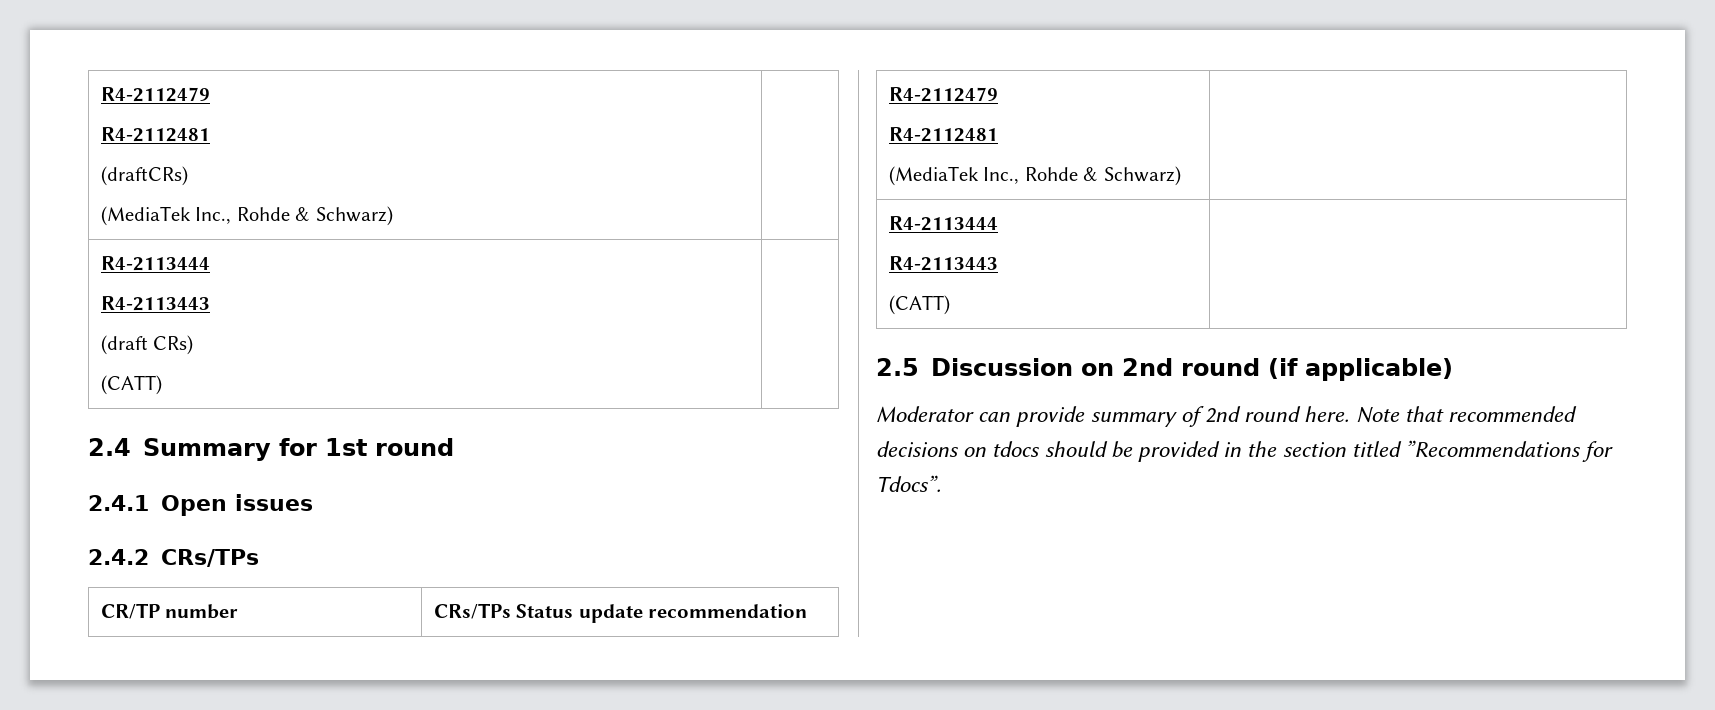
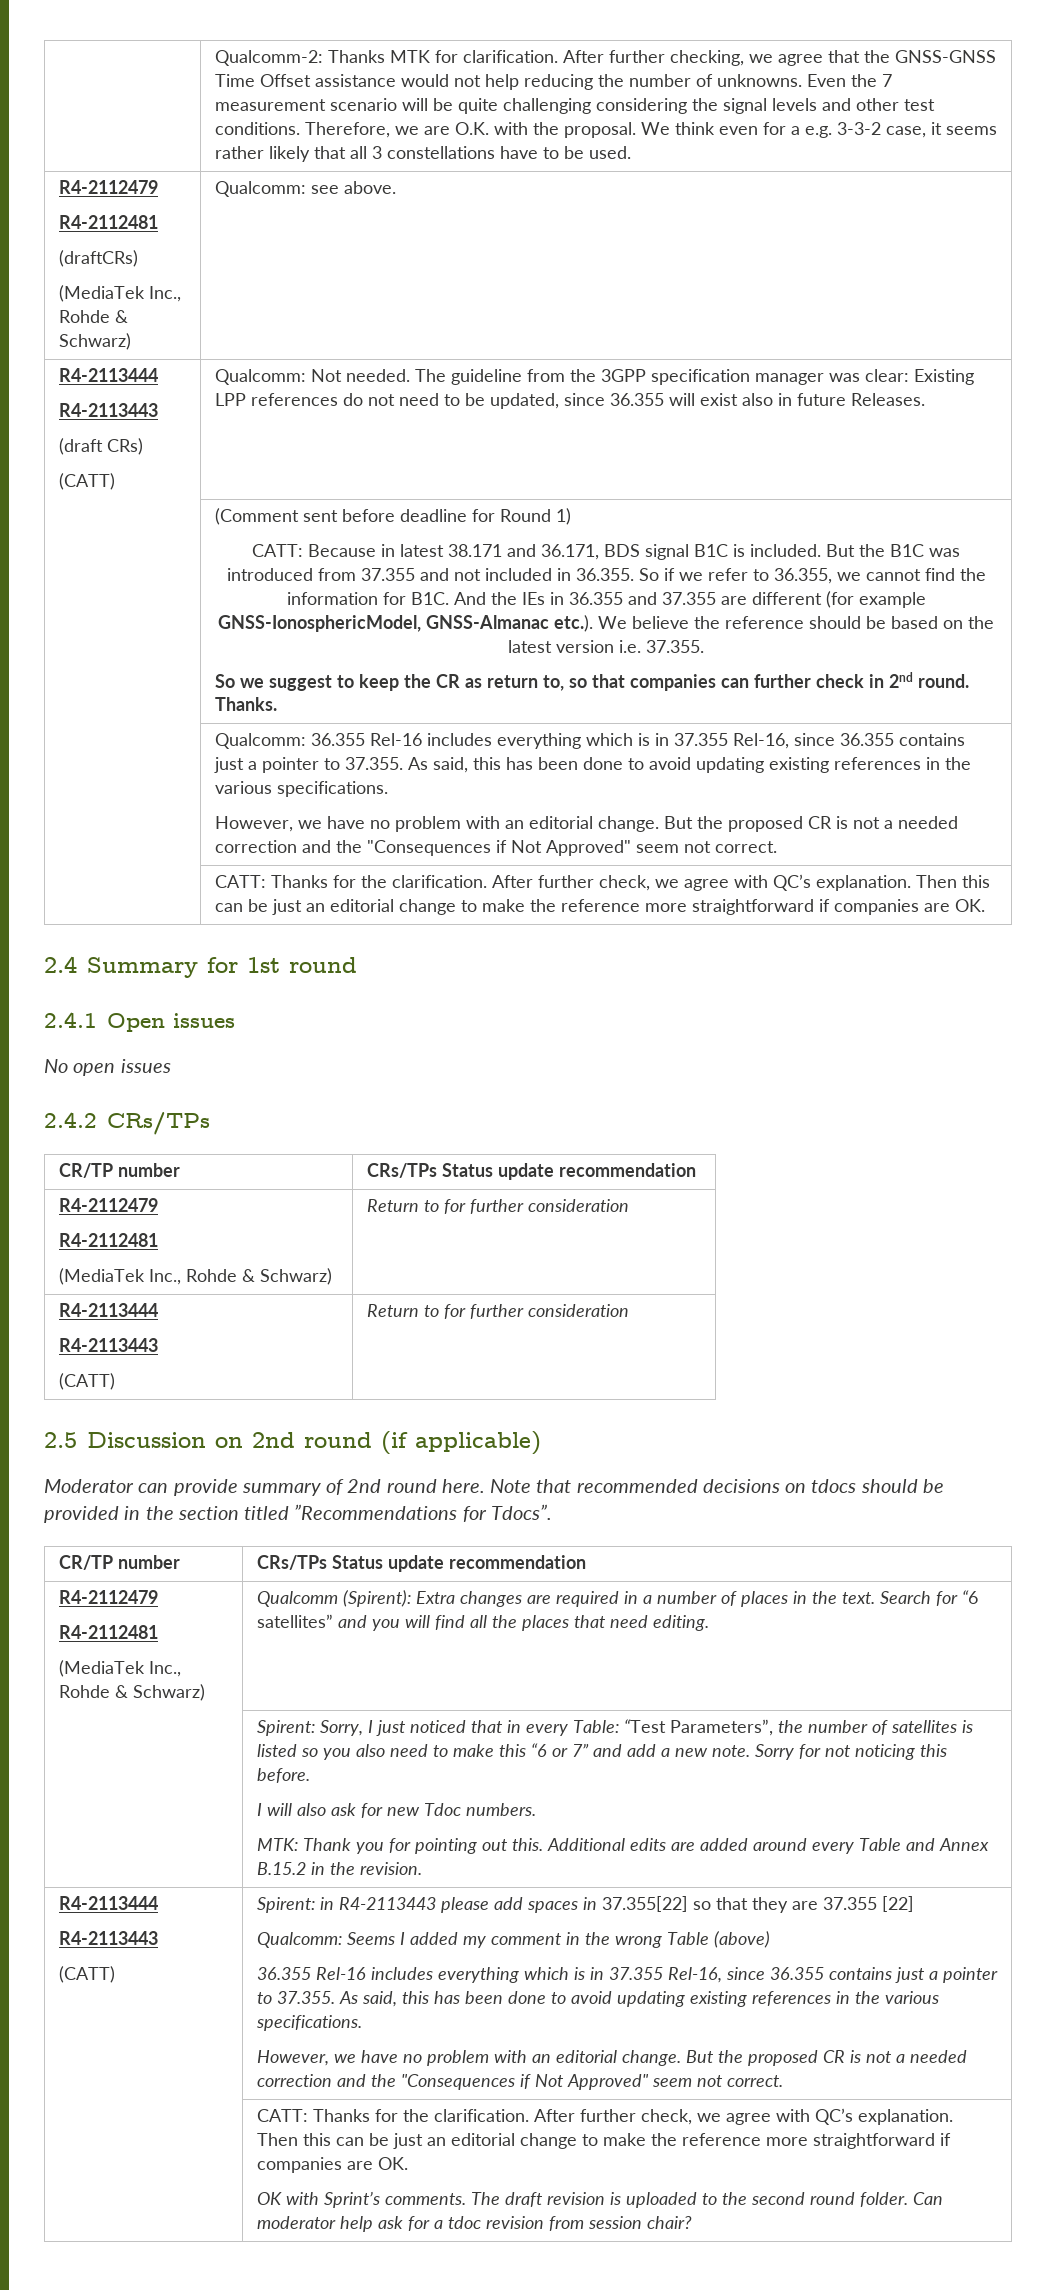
(100, 94) none -> [214,50,996,66] [214,74,892,90] [214,98,935,114] [214,122,997,138] [214,146,631,162] | Qualcomm-2: Thanks MTK for clarification. After further checking, we agree that the GNSS-GNSS Time Offset assistance would not help reducing the number of unknowns. Even the 7 measurement scenario will be quite challenging considering the signal levels and other test conditions. Therefore, we are O.K. with the proposal. We think even for a e.g. 3-3-2 case, it seems rather likely that all 3 constellations have to be used. //
(393, 216) none -> [214,181,396,197] Qualcomm: see above.
(162, 385) none -> [214,369,974,385] [214,393,925,409] [214,508,571,525] [252,544,960,560] [226,568,986,584] [286,591,926,608] [218,615,994,632] [508,640,704,653] [214,672,969,691] [214,697,277,711] [214,733,965,749] [213,757,971,773] [214,781,388,797] [214,816,958,832] [214,840,777,856] [214,874,990,891] [214,899,985,915] Qualcomm: Not needed. The guideline from the 3GPP specification manager was clear: Existing LPP references do not need to be updated, since 36.355 will exist also in future Releases. // | (Comment sent before deadline for Round 1) // CATT: Because in latest 38.171 and 36.171, BDS signal B1C is included. But the B1C was introduced from 37.355 and not included in 36.355. So if we refer to 36.355, we cannot find the information for B1C. And the IEs in 36.355 and 37.355 are different (for example GNSS-IonosphericModel, GNSS-Almanac etc.). We believe the reference should be based on the latest version i.e. 37.355. // So we suggest to keep the CR as return to, so that companies can further check in 2nd round. Thanks. // | Qualcomm: 36.355 Rel-16 includes everything which is in 37.355 Rel-16, since 36.355 contains just a pointer to 37.355. As said, this has been done to avoid updating existing references in the various specifications. // However, we have no problem with an editorial change. But the proposed CR is not a needed correction and the "Consequences if Not Approved" seem not correct. // | CATT: Thanks for the clarification. After further check, we agree with QC’s explanation. Then this can be just an editorial change to make the reference more straightforward if companies are OK.
(313, 502) none -> [44,1059,171,1076] // No open issues
[888,216,998,231] [888,256,998,271] [888,295,950,315] // R4-2113444 // R4-2113443 // (CATT) | -> [366,1199,629,1214] [58,1303,158,1317] [58,1338,158,1352] [58,1373,115,1390] [366,1304,629,1319] Return to for further consideration // R4-2113444 // R4-2113443 // (CATT) | Return to for further consideration
(941, 483) none -> [58,1555,180,1570] [256,1555,586,1572] [58,1590,158,1604] [58,1625,158,1639] [58,1660,181,1677] [58,1684,205,1701] [256,1590,978,1607] [256,1614,709,1631] [256,1719,973,1736] [256,1743,947,1760] [256,1768,310,1783] [256,1803,536,1818] [256,1838,989,1854] [256,1862,422,1875] [58,1896,158,1910] [58,1931,158,1945] [58,1966,115,1983] [256,1896,914,1913] [256,1931,770,1948] [256,1967,998,1983] [256,1991,939,2007] [255,2015,362,2031] [256,2050,967,2066] [256,2074,783,2090] [256,2108,953,2125] [256,2133,951,2149] [256,2157,408,2173] [256,2191,943,2208] [256,2216,692,2232] // CR/TP number | CRs/TPs Status update recommendation // R4-2112479 // R4-2112481 // (MediaTek Inc., Rohde & Schwarz) | Qualcomm (Spirent): Extra changes are required in a number of places in the text. Search for “6 satellites” and you will find all the places that need editing. // | Spirent: Sorry, I just noticed that in every Table: “Test Parameters”, the number of satellites is listed so you also need to make this “6 or 7” and add a new note. Sorry for not noticing this before. // I will also ask for new Tdoc numbers. // MTK: Thank you for pointing out this. Additional edits are added around every Table and Annex B.15.2 in the revision. // R4-2113444 // R4-2113443 // (CATT) | Spirent: in R4-2113443 please add spaces in 37.355[22] so that they are 37.355 [22] // Qualcomm: Seems I added my comment in the wrong Table (above) // 36.355 Rel-16 includes everything which is in 37.355 Rel-16, since 36.355 contains just a pointer to 37.355. As said, this has been done to avoid updating existing references in the various specifications. // However, we have no problem with an editorial change. But the proposed CR is not a needed correction and the "Consequences if Not Approved" seem not correct. // | CATT: Thanks for the clarification. After further check, we agree with QC’s explanation. Then this can be just an editorial change to make the reference more straightforward if companies are OK. // OK with Sprint’s comments. The draft revision is uploaded to the second round folder. Can moderator help ask for a tdoc revision from session chair?

